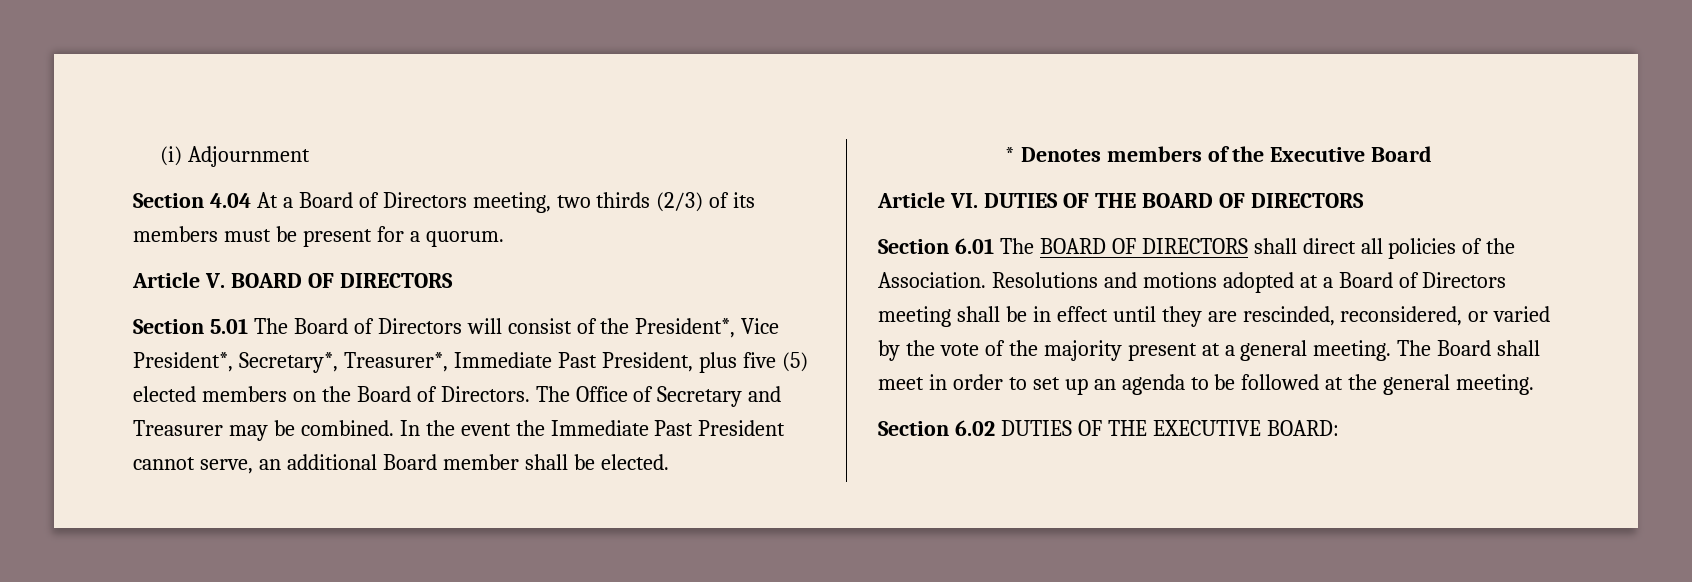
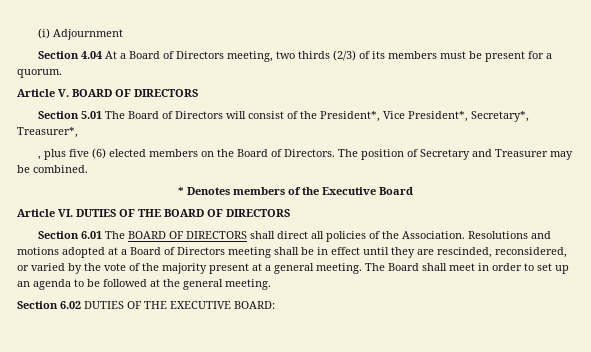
[453,352,693,372] Immediate Past President, -> [37,156,41,160] // ,
[781,352,808,372] (5) -> [91,148,106,159] (6)
[575,386,628,402] Office -> [360,149,404,160] position
[399,420,786,436] [133,454,669,474] In the event the Immediate Past President cannot serve, an additional Board member shall be elected. -> (88, 169) none

